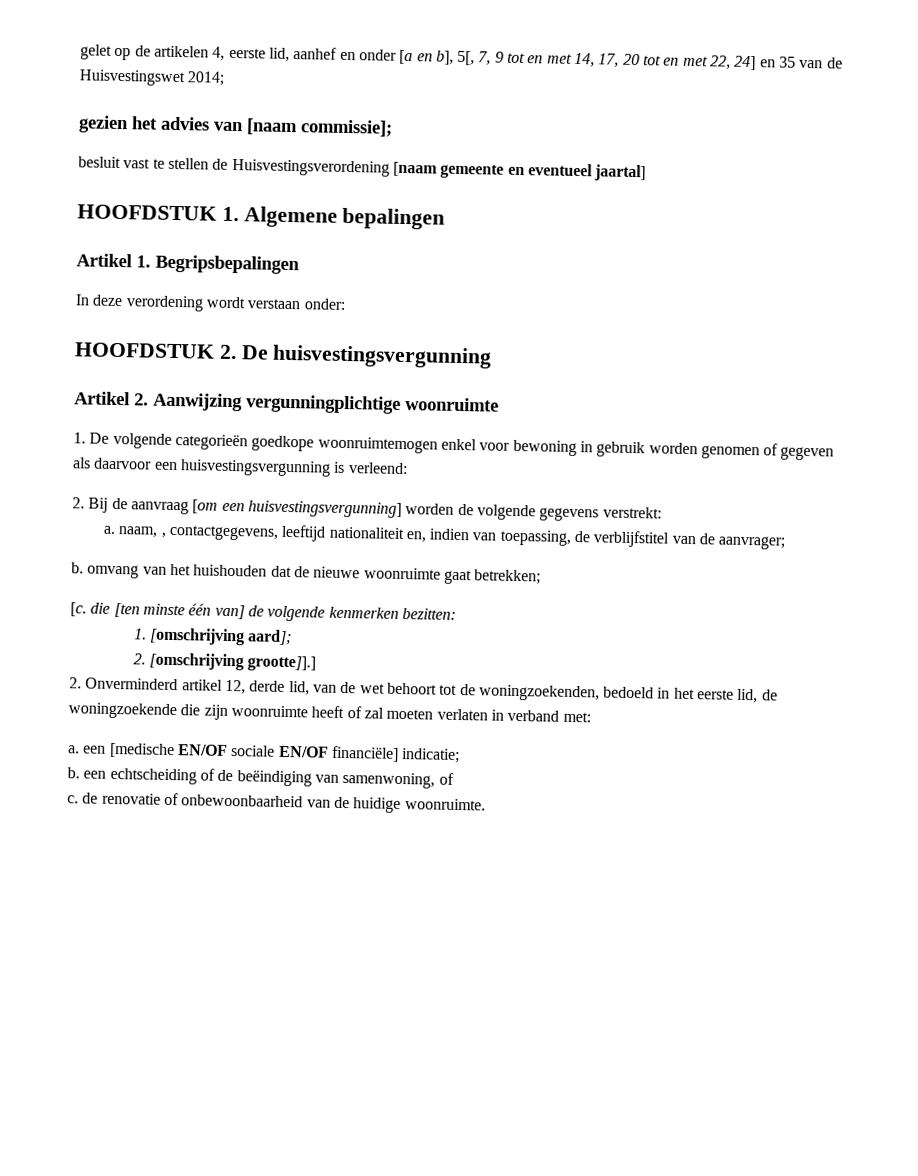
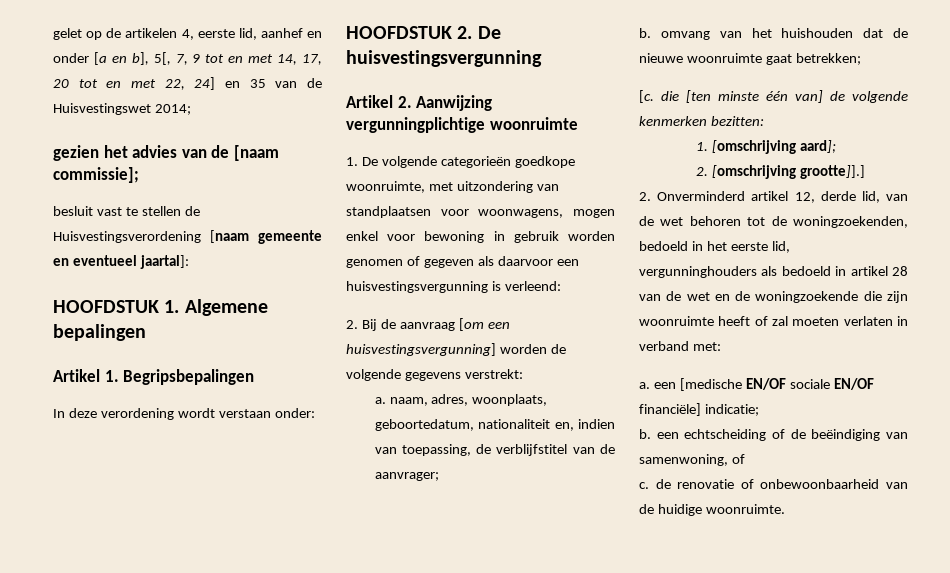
(244, 126) none -> [211,145,230,158] de
[594,164,647,182] jaartal] -> [139,255,189,269] jaartal]:
[317,436,438,454] woonruimtemogen -> [346,181,559,193] [346,206,615,218] woonruimte, met uitzondering van standplaatsen voor woonwagens, mogen
[160,524,327,542] , contactgegevens, leeftijd -> [431,394,548,406] [374,419,474,431] adres, woonplaats, geboortedatum,
[386,682,437,695] behoort -> [689,216,741,226] behoren
(759, 696) none -> [639,266,908,278] [639,291,730,301] vergunninghouders als bedoeld in artikel 28 van de wet en

